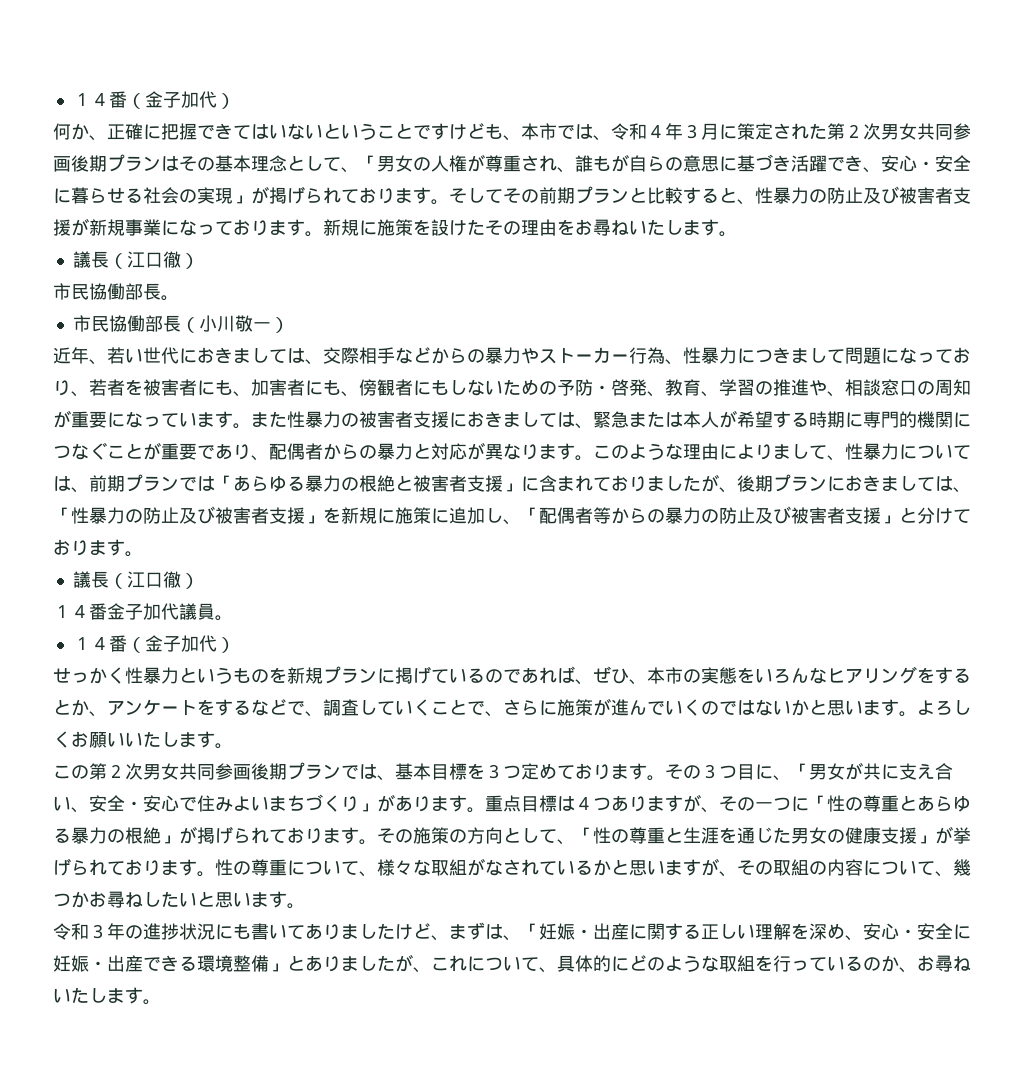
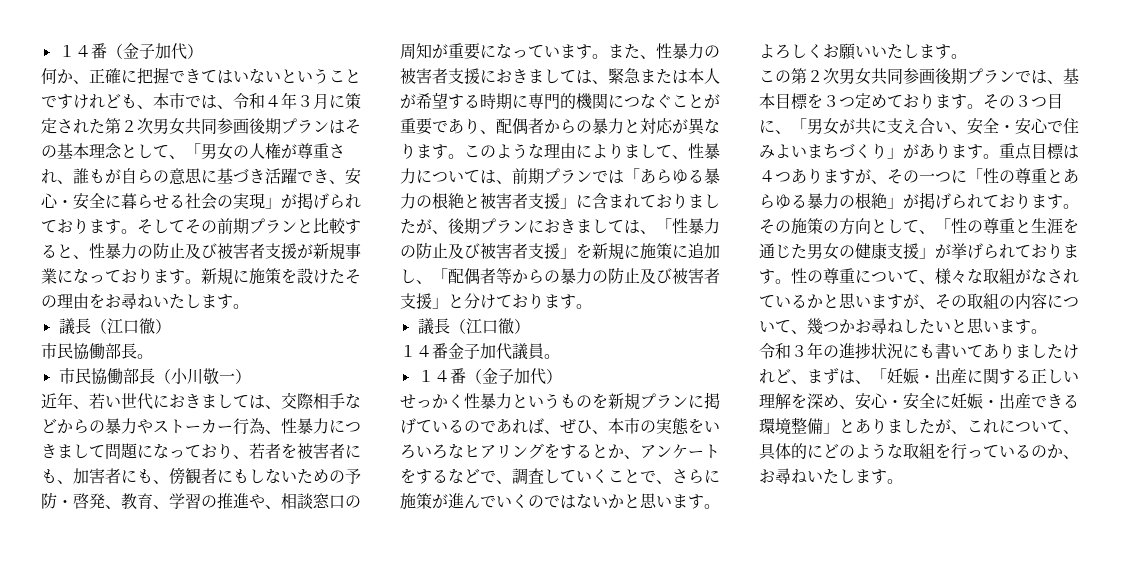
(467, 132) none -> [89,94,105,109] れ
(287, 419) none -> [640,55,656,59] 、
[791,668,809,683] ん -> [416,444,448,459] いろ
(413, 932) none -> [759,369,775,384] れ

